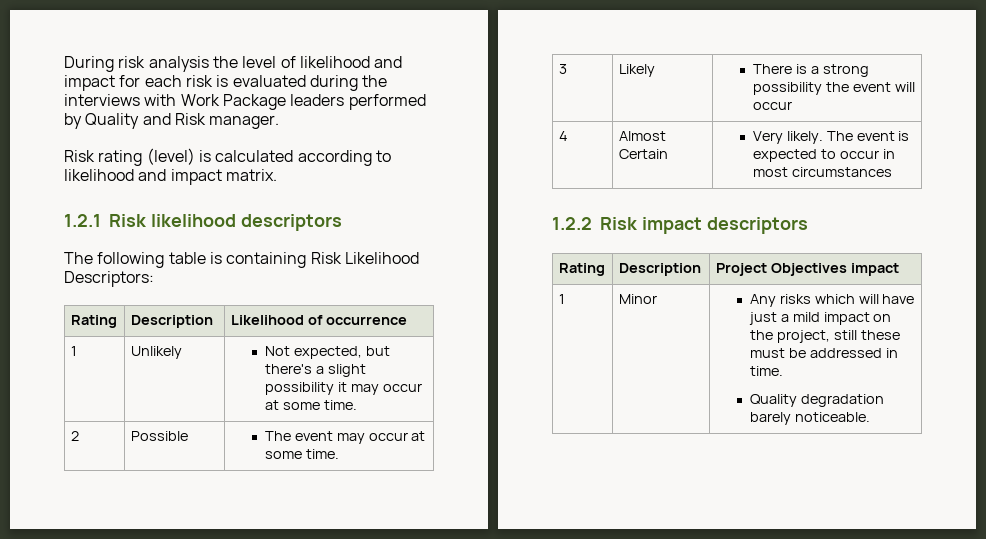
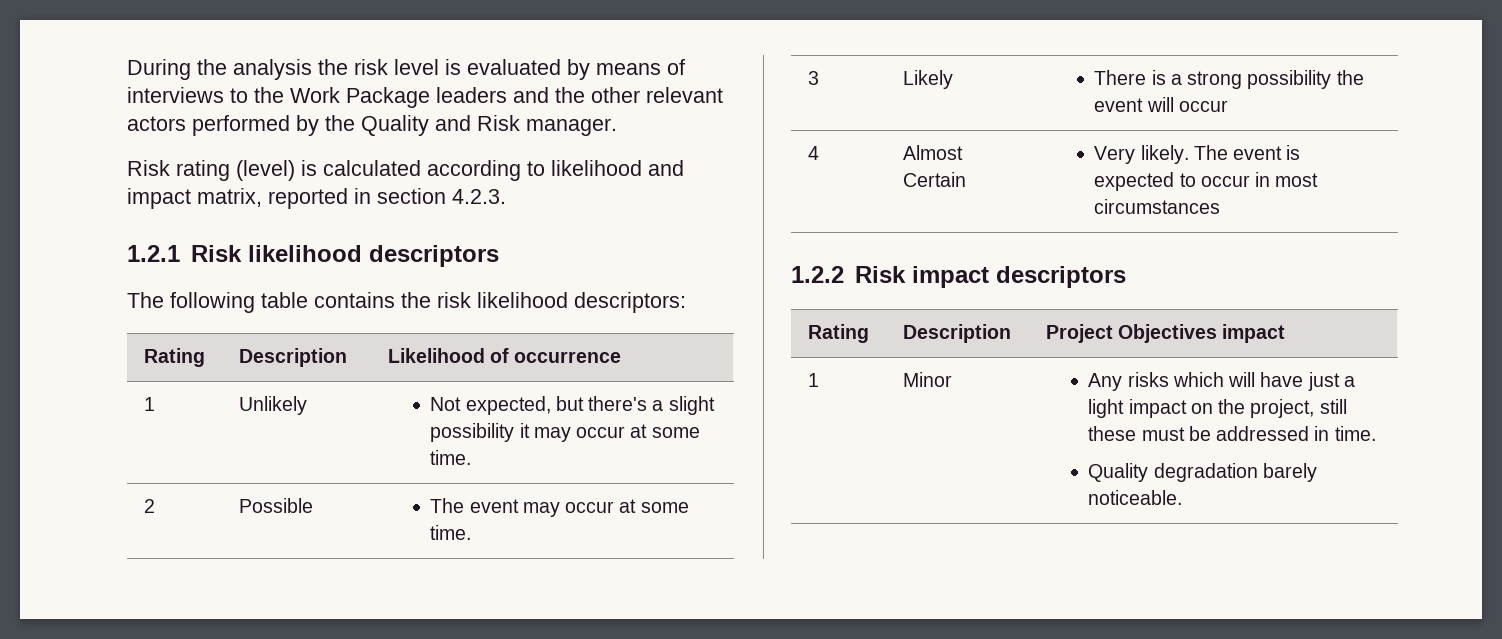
[118,56,146,68] risk -> [197,59,227,75] the
[242,56,403,68] [64,75,388,91] [64,94,345,110] level of likelihood and impact for each risk is evaluated during the interviews with Work Package leaders -> [354,59,685,80] [127,87,723,108] [127,116,186,131] risk level is evaluated by means of interviews to the Work Package leaders and the other relevant actors
(82, 121) none -> [325,115,355,131] the
[225,169,277,181] matrix. -> [197,188,506,209] matrix, reported in section 4.2.3.
[209,252,419,268] [64,271,154,287] is containing Risk Likelihood Descriptors: -> [314,292,686,313] contains the risk likelihood descriptors:
[792,312,820,322] mild -> [1088,399,1125,418] light

